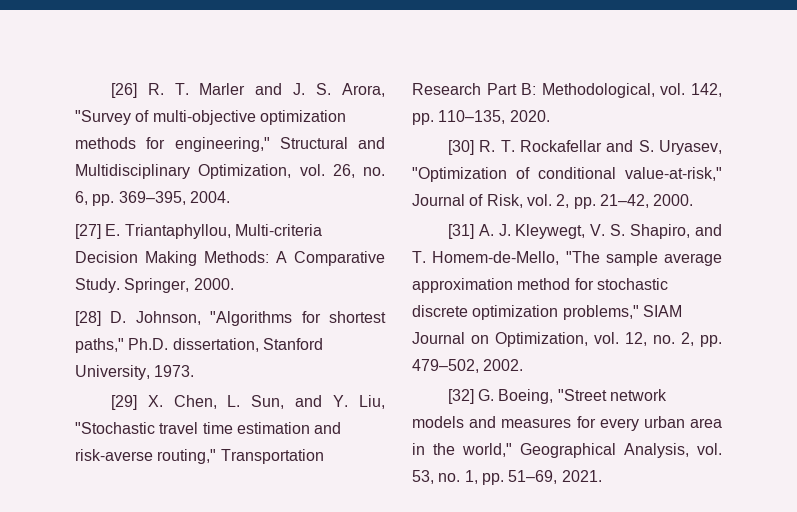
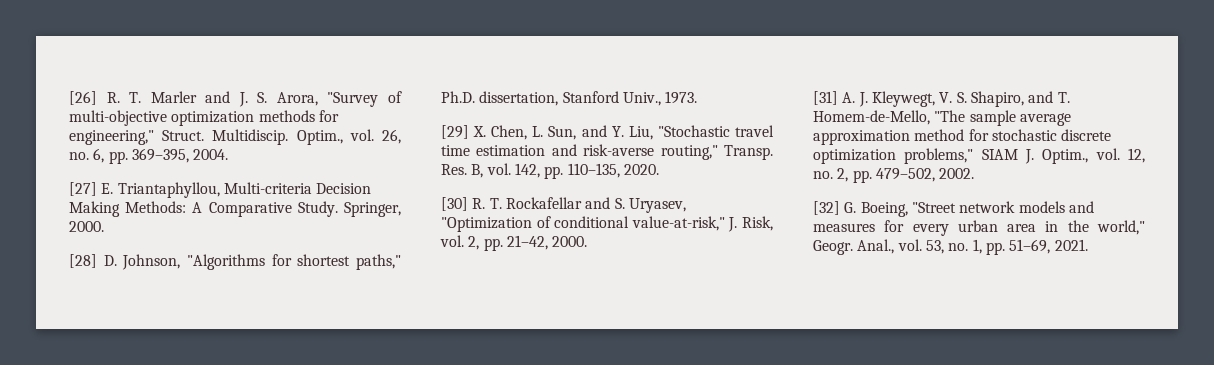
[279,137,385,149] [75,164,292,179] Structural and Multidisciplinary Optimization, -> [162,129,343,145] Struct. Multidiscip. Optim.,
[75,365,150,380] University, -> [622,92,661,106] Univ.,
[220,449,324,464] [412,83,655,98] Transportation Research Part B: Methodological, -> [724,145,773,160] [441,164,484,178] Transp. Res. B,
[412,194,484,206] Journal of -> [728,217,738,232] J.
[412,332,588,347] Journal on Optimization, -> [1025,149,1089,164] J. Optim.,
[520,443,689,458] Geographical Analysis, -> [813,239,895,255] Geogr. Anal.,

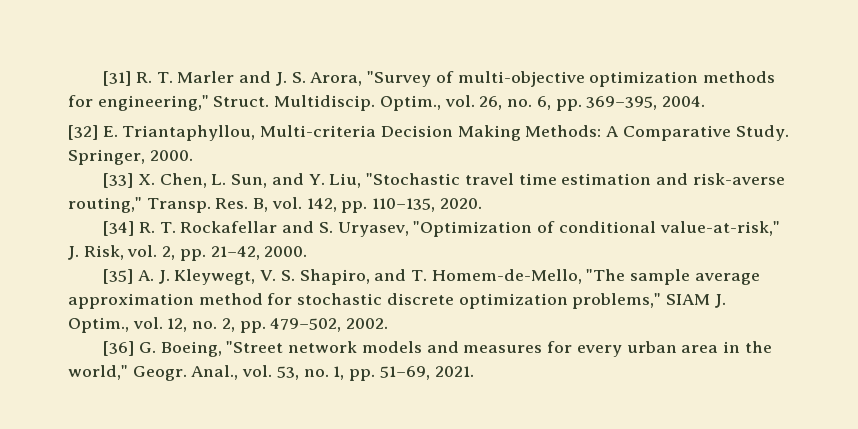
[69,91,97,105] [26] -> [103,71,132,86] [31]
[69,182,97,196] [27] -> [68,125,98,140] [32]
[69,254,401,270] [441,91,698,106] [441,125,469,139] [28] D. Johnson, "Algorithms for shortest paths," Ph.D. dissertation, Stanford Univ., 1973. // [29] -> [103,173,134,188] [33]
[441,197,468,211] [30] -> [103,221,135,236] [34]
[813,91,838,105] [31] -> [103,269,134,284] [35]
[813,201,840,215] [32] -> [103,341,135,356] [36]

